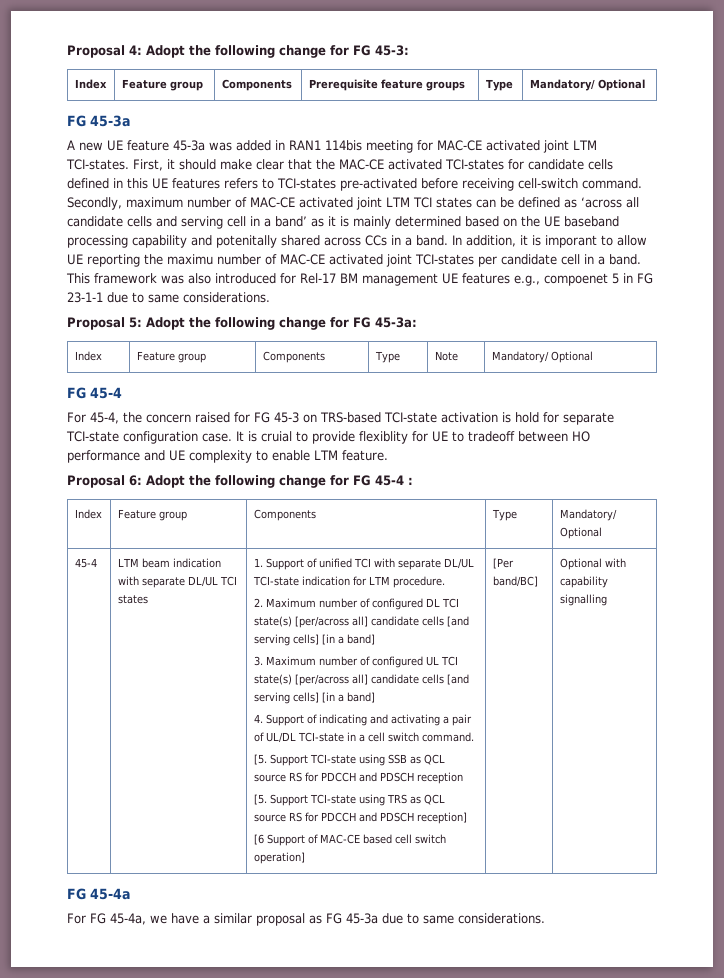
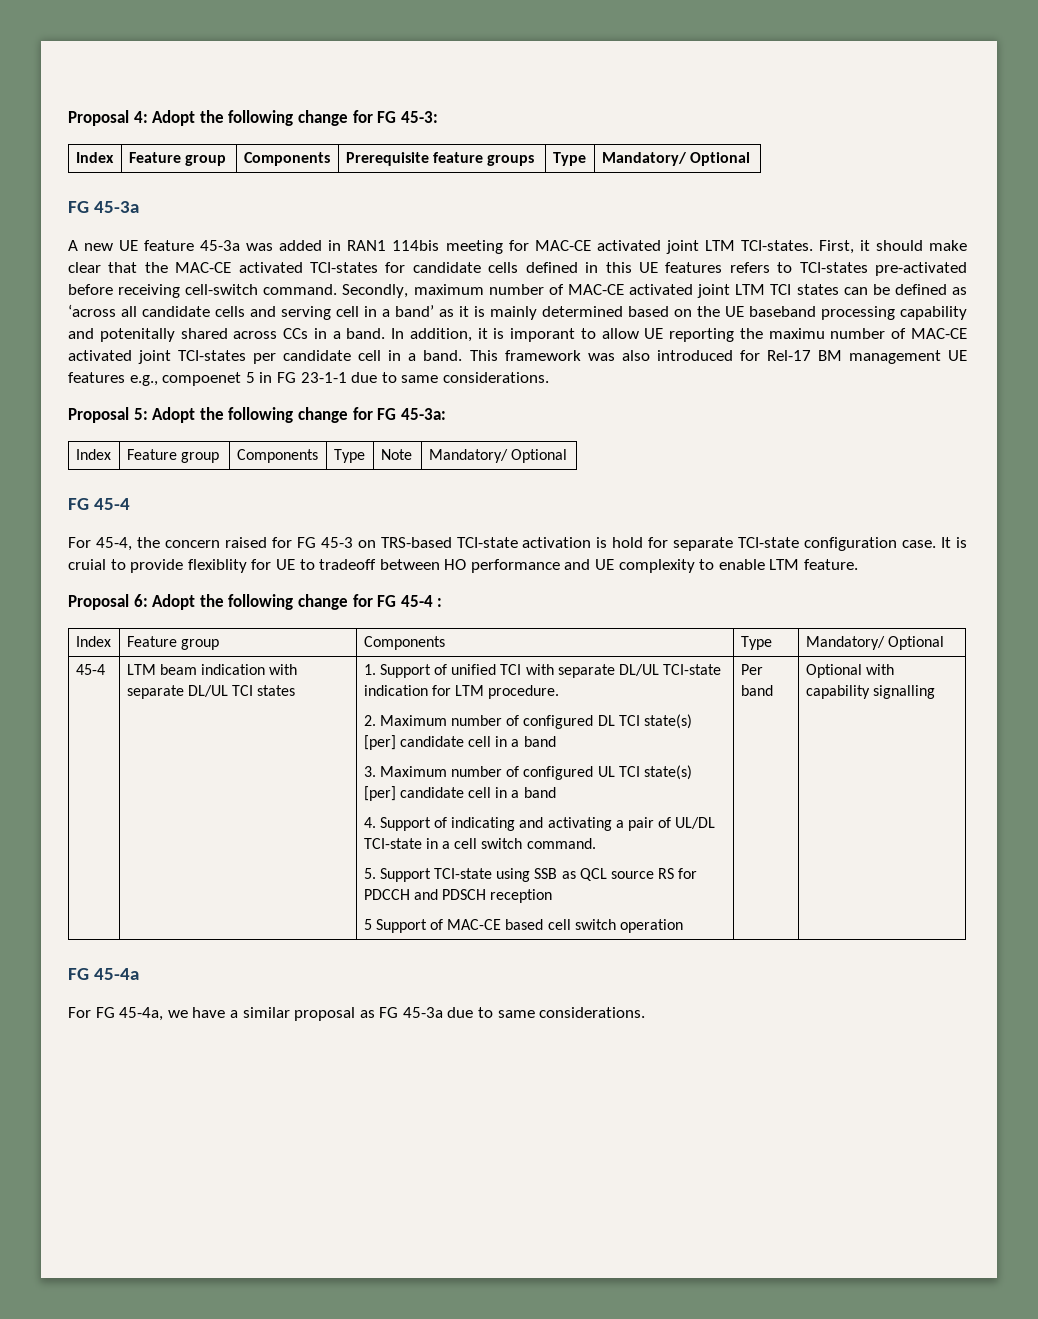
[294,616,469,628] [253,634,375,646] [per/across all] candidate cells [and serving cells] [in a band] -> [363,735,556,750] [per] candidate cell in a band
[294,674,469,686] [253,692,375,704] [per/across all] candidate cells [and serving cells] [in a band] -> [363,786,556,801] [per] candidate cell in a band
[253,754,267,765] [5. -> [363,868,376,879] 5.
[253,794,445,806] [253,812,467,824] [253,834,264,845] [5. Support TCI-state using TRS as QCL source RS for PDCCH and PDSCH reception] // [6 -> [363,919,372,930] 5
[253,852,305,864] [492,558,514,569] [492,576,538,587] operation] | [Per band/BC] -> [619,919,683,933] [740,664,763,675] [740,685,773,696] operation | Per band

